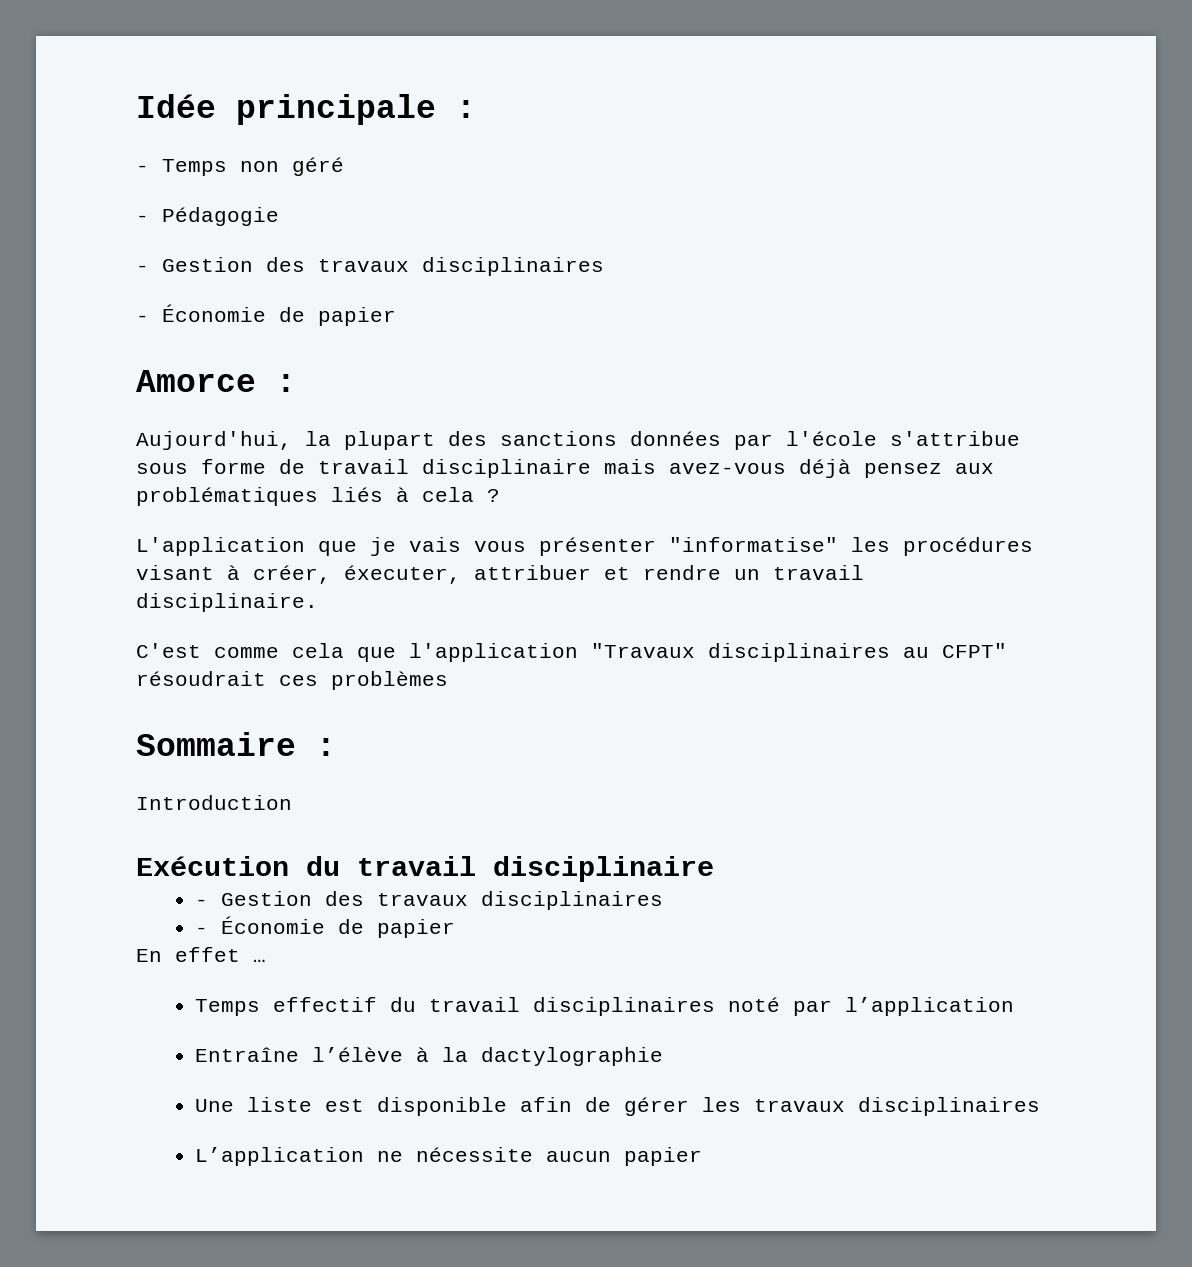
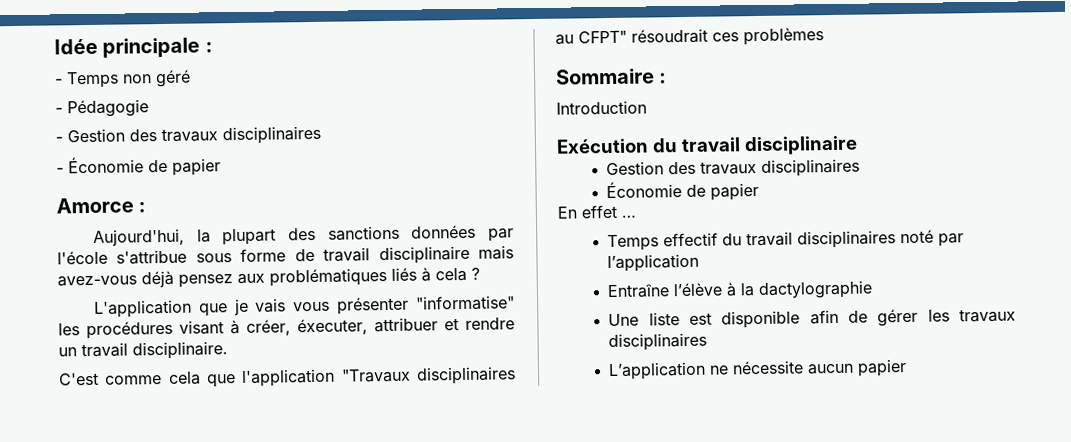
[195,891,664,910] [195,927,209,934] - Gestion des travaux disciplinaires // - -> [606,158,861,177] Gestion des travaux disciplinaires //

